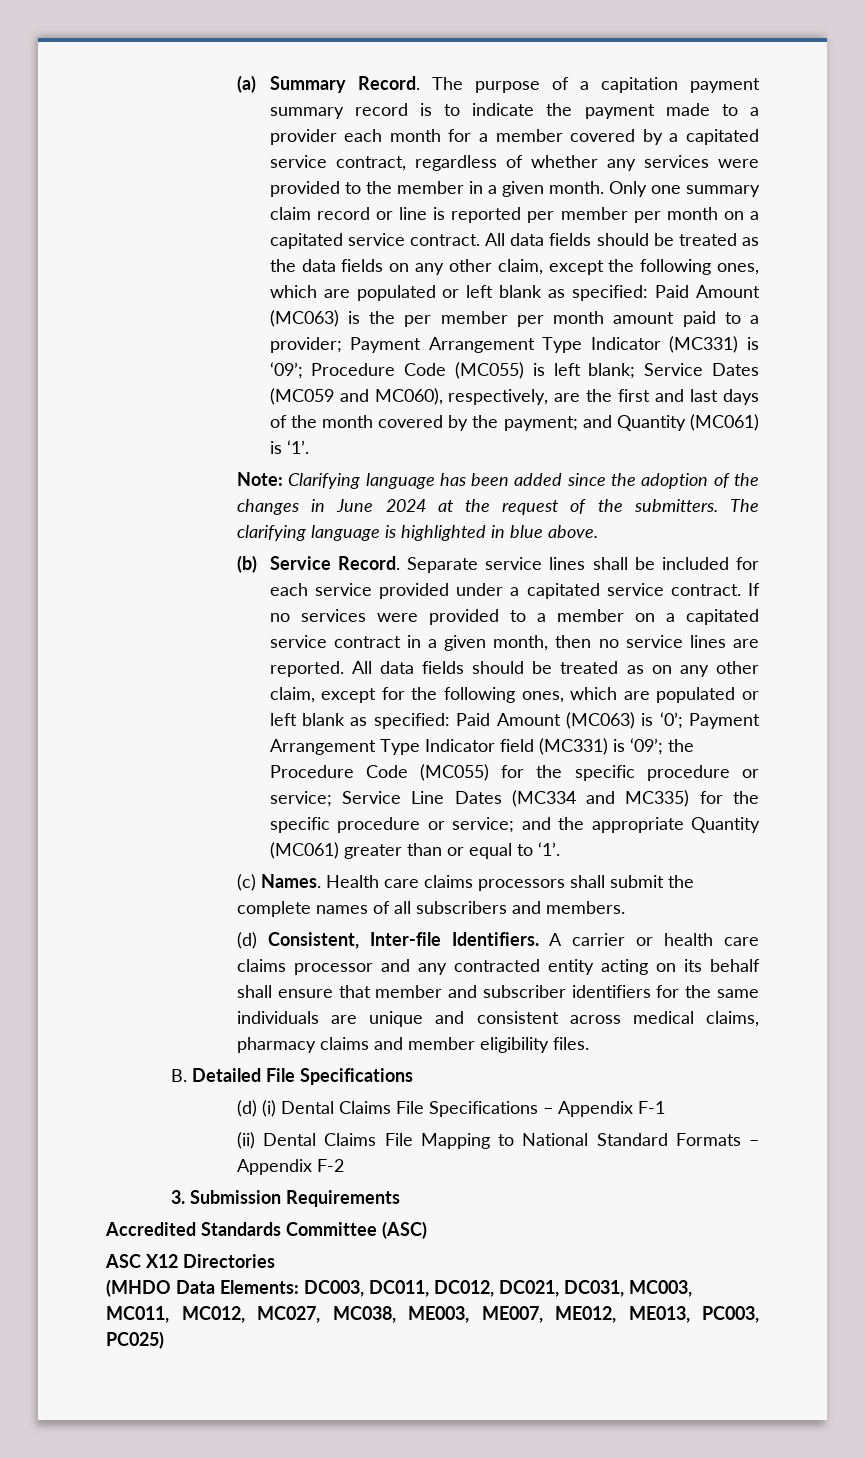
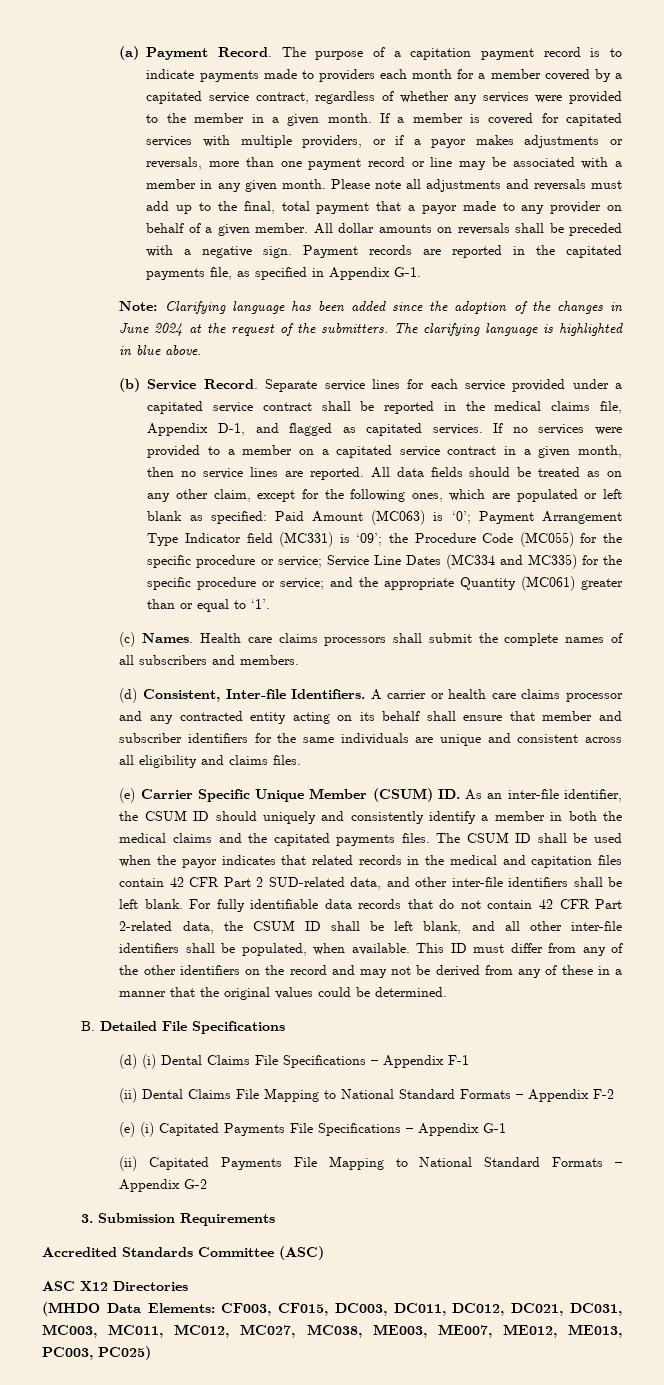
[269,76,346,93] Summary -> [146,47,209,60] Payment
[269,107,344,119] summary -> (535, 54) none
[546,103,760,119] [269,129,337,145] the payment made to a provider -> [199,69,375,82] payments made to providers
[608,181,760,197] [269,207,759,223] [269,233,760,249] [269,259,760,275] [269,285,760,301] [269,310,759,327] [269,336,759,353] [269,362,759,379] [269,388,759,405] [269,414,759,431] [269,440,309,454] Only one summary claim record or line is reported per member per month on a capitated service contract. All data fields should be treated as the data fields on any other claim, except the following ones, which are populated or left blank as specified: Paid Amount (MC063) is the per member per month amount paid to a provider; Payment Arrangement Type Indicator (MC331) is ‘09’; Procedure Code (MC055) is left blank; Service Dates (MC059 and MC060), respectively, are the first and last days of the month covered by the payment; and Quantity (MC061) is ‘1’. -> [379,113,622,126] [146,135,624,148] [146,157,622,170] [146,179,622,192] [146,201,623,214] [146,223,622,236] [146,245,622,258] [146,267,422,280] If a member is covered for capitated services with multiple providers, or if a payor makes adjustments or reversals, more than one payment record or line may be associated with a member in any given month. Please note all adjustments and reversals must add up to the final, total payment that a payor made to any provider on behalf of a given member. All dollar amounts on reversals shall be preceded with a negative sign. Payment records are reported in the capitated payments file, as specified in Appendix G-1.
[592,557,729,570] shall be included -> (400, 384) none
[670,584,741,596] contract. -> [262,401,623,414] [147,423,483,436] contract shall be reported in the medical claims file, Appendix D-1, and flagged as capitated services.
[632,1011,759,1027] [236,1037,589,1053] medical claims, pharmacy claims and member eligibility files. -> [119,755,302,768] [119,788,623,803] [119,810,623,824] [119,832,622,846] [119,855,622,868] [119,877,622,890] [119,899,622,912] [119,920,623,934] [119,943,623,956] [119,965,622,978] [119,987,448,1000] all eligibility and claims files. // (e) Carrier Specific Unique Member (CSUM) ID. As an inter-file identifier, the CSUM ID should uniquely and consistently identify a member in both the medical claims and the capitated payments files. The CSUM ID shall be used when the payor indicates that related records in the medical and capitation files contain 42 CFR Part 2 SUD-related data, and other inter-file identifiers shall be left blank. For fully identifiable data records that do not contain 42 CFR Part 2-related data, the CSUM ID shall be left blank, and all other inter-file identifiers shall be populated, when available. This ID must differ from any of the other identifiers on the record and may not be derived from any of these in a manner that the original values could be determined.
(344, 1165) none -> [119,1122,507,1137] [119,1156,622,1171] [119,1179,208,1192] // (e) (i) Capitated Payments File Specifications – Appendix G-1 // (ii) Capitated Payments File Mapping to National Standard Formats – Appendix G-2
(299, 1287) none -> [221,1303,329,1316] CF003, CF015,

